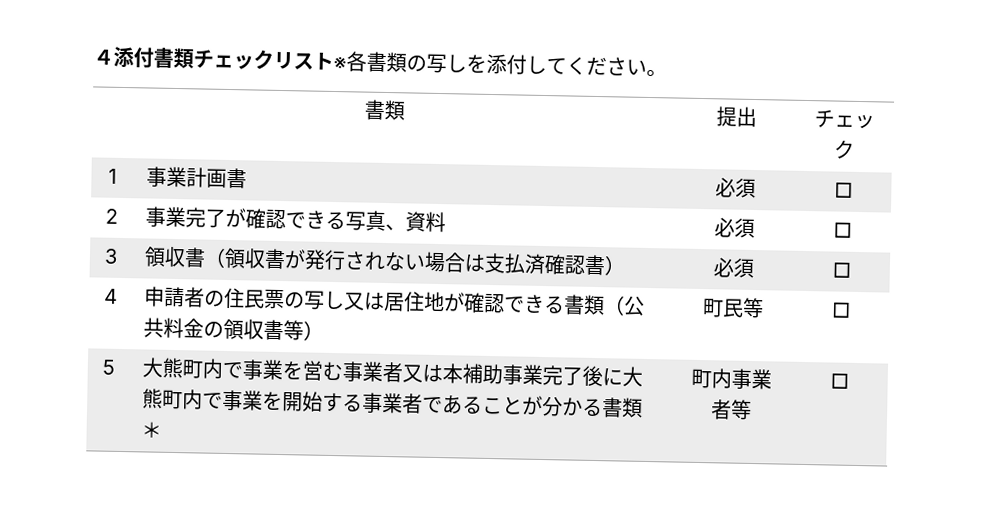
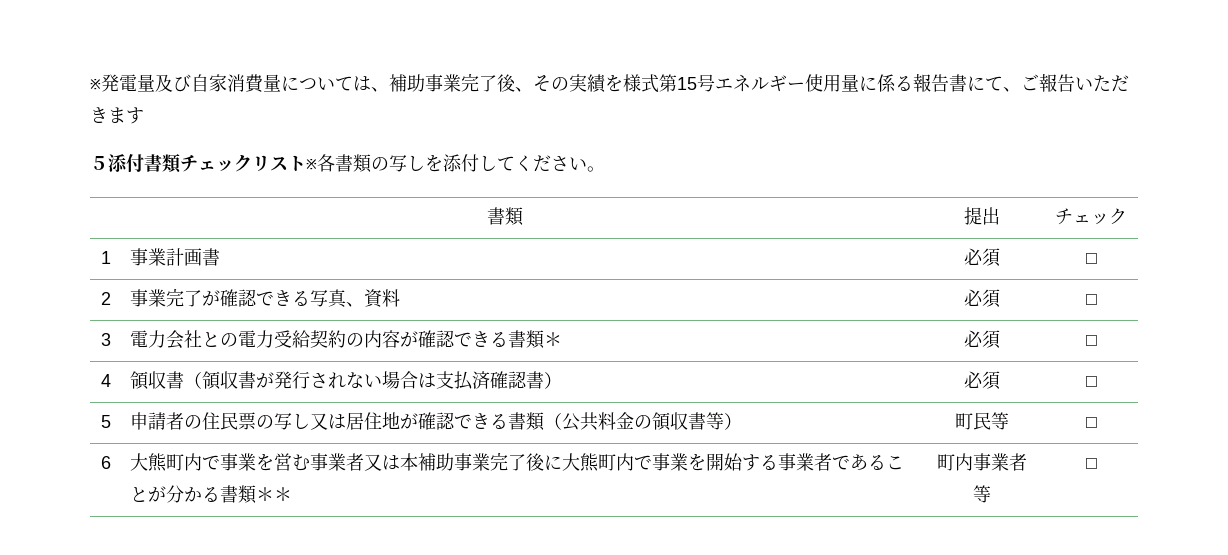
[93,49,114,65] ４ -> [90,73,1129,93] [90,107,144,124] [90,156,108,170] ※発電量及び自家消費量については、補助事業完了後、その実績を様式第15号エネルギー使用量に係る報告書にて、ご報告いただきます // ５
(118, 256) none -> [129,330,562,349] [963,330,1000,349] [1085,335,1097,346] [100,374,111,387] | 電力会社との電力受給契約の内容が確認できる書類＊ | 必須 | □ // 4
[103,288,118,304] 4 -> [100,415,111,428] 5
[102,359,115,375] 5 -> [100,456,111,469] 6
(162, 429) none -> [273,487,292,502] ＊

